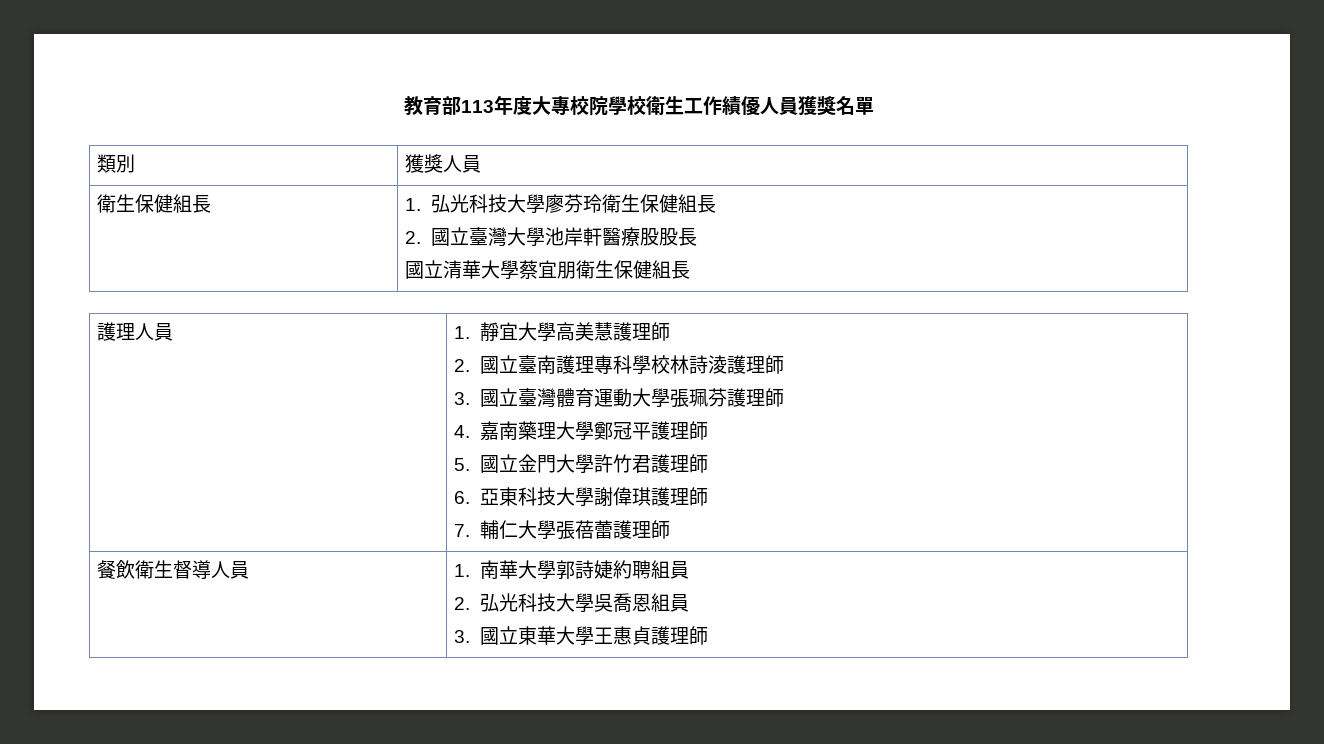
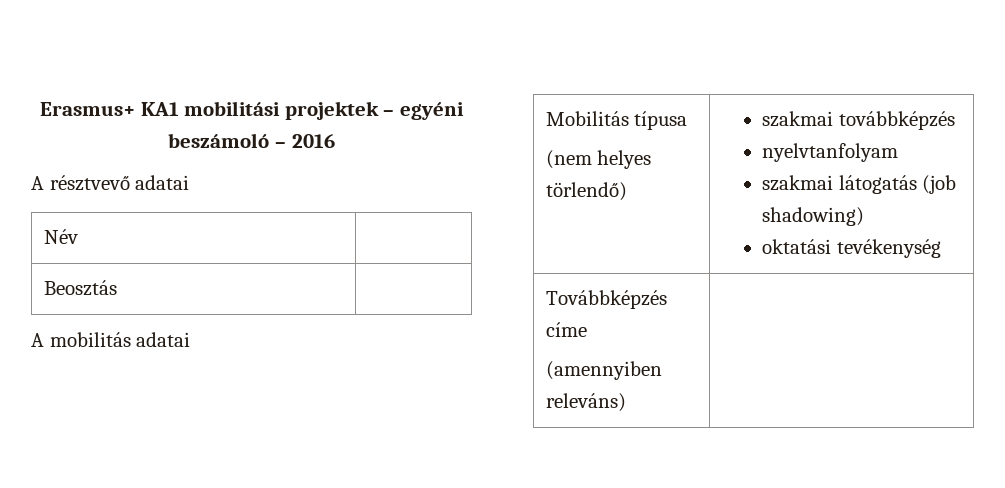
[403,95,874,116] [97,154,136,173] [405,154,482,173] [97,194,212,213] [405,194,716,213] [405,227,697,247] [405,260,691,279] [97,322,174,341] [454,322,670,342] [454,355,784,374] [454,388,784,408] [454,421,708,441] [454,454,708,473] [454,487,708,506] [454,520,670,540] [97,560,250,579] [454,560,689,579] [454,593,689,613] [454,626,708,645] 教育部113年度大專校院學校衛生工作績優人員獲獎名單 // 類別 | 獲獎人員 // 衛生保健組長 | 1.弘光科技大學廖芬玲衛生保健組長 // 2.國立臺灣大學池岸軒醫療股股長 // 國立清華大學蔡宜朋衛生保健組長 // 護理人員 | 1.靜宜大學高美慧護理師 // 2.國立臺南護理專科學校林詩淩護理師 // 3.國立臺灣體育運動大學張珮芬護理師 // 4.嘉南藥理大學鄭冠平護理師 // 5.國立金門大學許竹君護理師 // 6.亞東科技大學謝偉琪護理師 // 7.輔仁大學張蓓蕾護理師 // 餐飲衛生督導人員 | 1.南華大學郭詩婕約聘組員 // 2.弘光科技大學吳喬恩組員 // 3.國立東華大學王惠貞護理師 -> [40,101,464,120] [168,133,335,148] [31,175,190,191] [43,229,78,244] [43,280,117,296] [31,332,191,347] [545,111,688,130] [545,150,652,169] [545,182,627,201] [762,111,955,130] [762,143,899,162] [762,175,957,194] [762,207,865,226] [762,239,941,258] [545,290,667,309] [545,322,587,337] [545,361,662,380] [545,393,626,412] Erasmus+ KA1 mobilitási projektek – egyéni beszámoló – 2016 // A résztvevő adatai // Név | // Beosztás | // A mobilitás adatai // Mobilitás típusa // (nem helyes törlendő) | szakmai továbbképzés // nyelvtanfolyam // szakmai látogatás (job shadowing) // oktatási tevékenység // Továbbképzés címe // (amennyiben releváns) |

